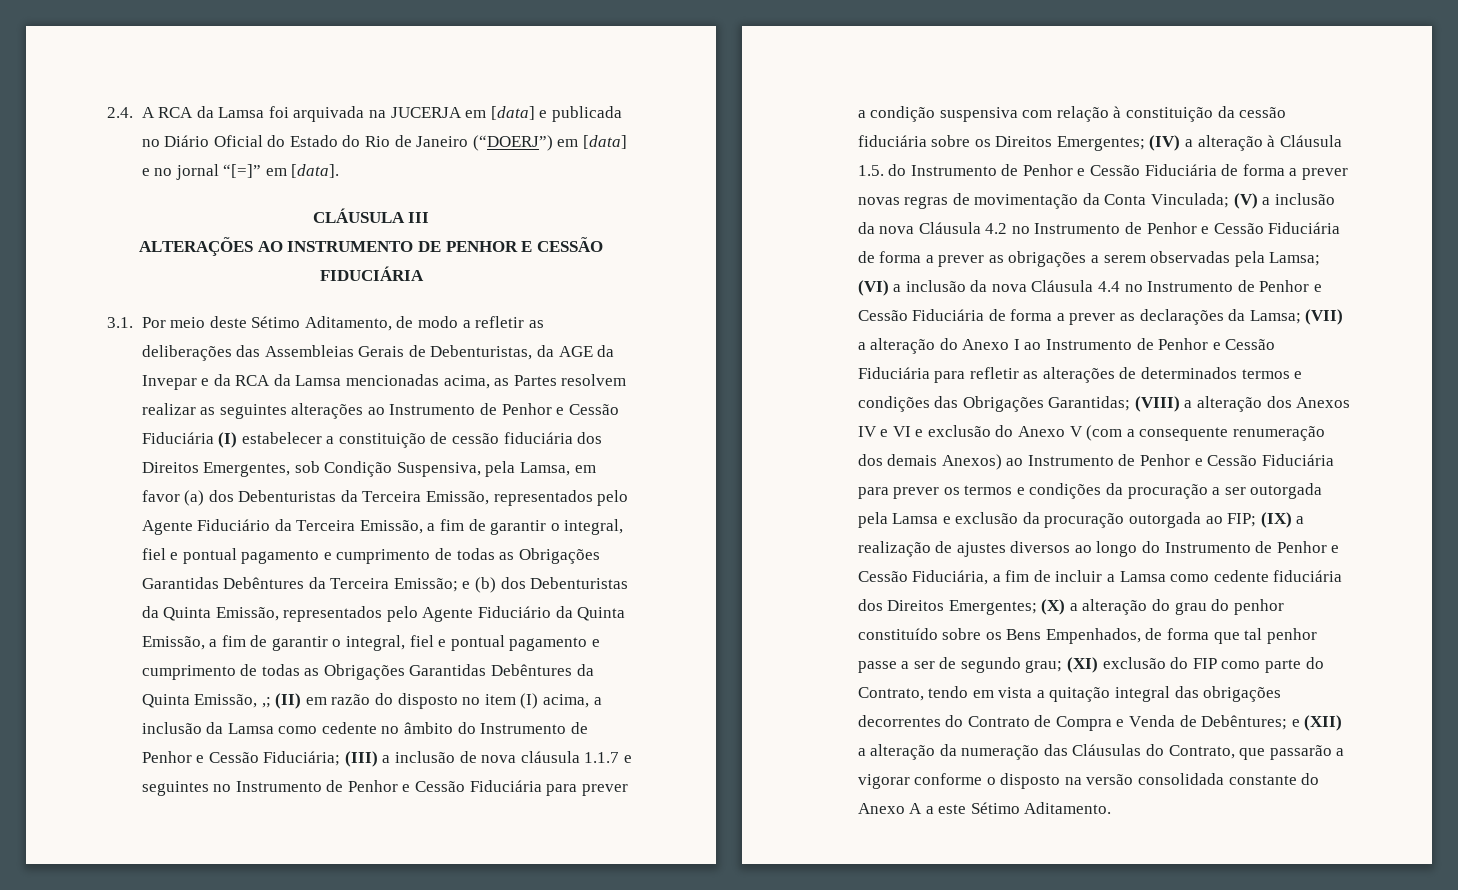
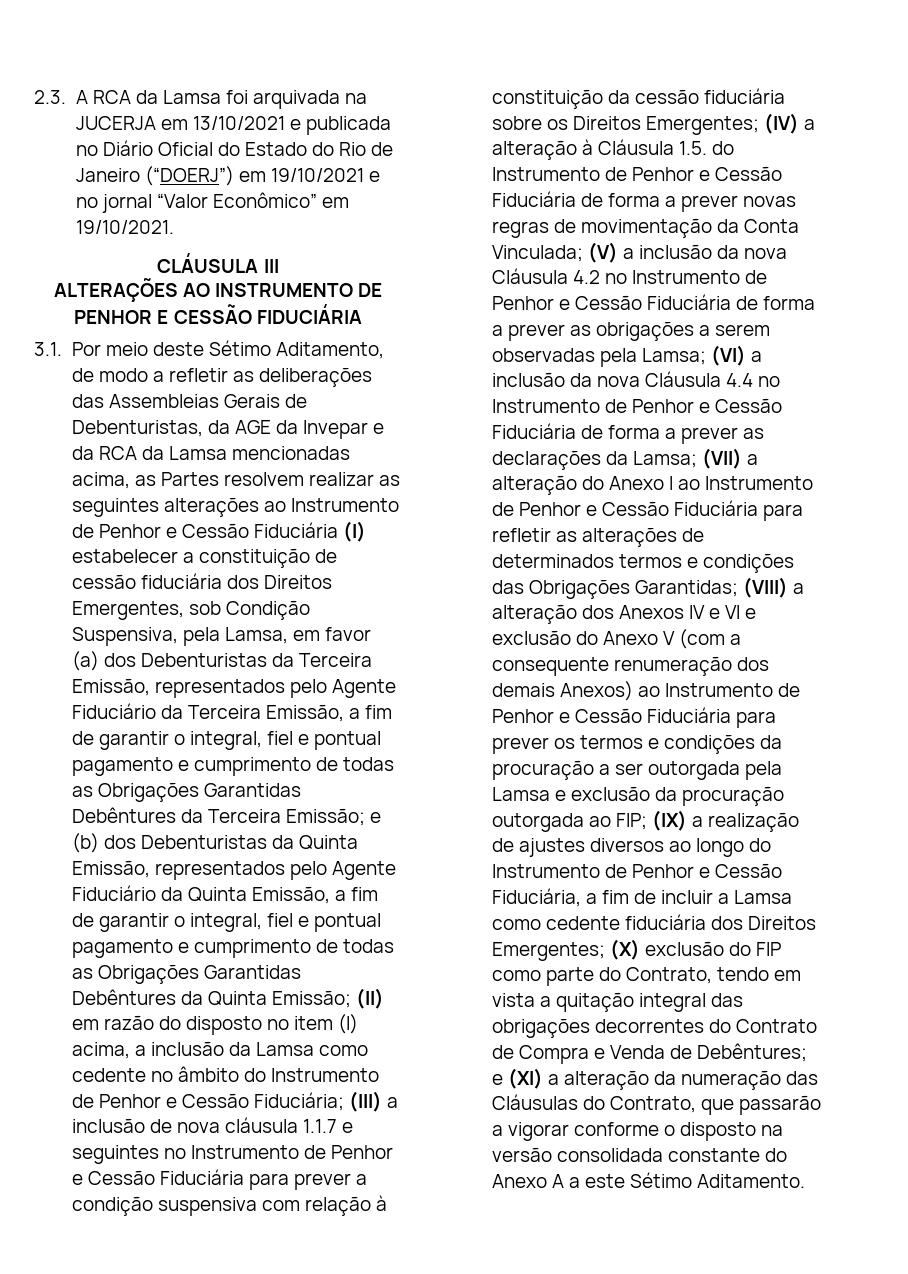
[107,107,133,118] 2.4. -> [34,90,66,104] 2.3.
[490,106,535,120] [data] -> [192,116,285,130] 13/10/2021
[582,135,627,149] [data] -> [270,168,364,182] 19/10/2021
[223,164,340,178] “[=]” em [data]. -> [156,192,350,208] [75,220,174,234] “Valor Econômico” em 19/10/2021.
[194,694,271,708] Emissão, ,; -> [271,990,351,1008] Emissão;
[1069,599,1284,615] [857,628,1317,644] [857,657,1099,673] a alteração do grau do penhor constituído sobre os Bens Empenhados, de forma que tal penhor passe a ser de segundo grau; (XI) -> (640, 949) none
[1304,715,1343,731] (XII) -> [507,1068,543,1089] (XI)

